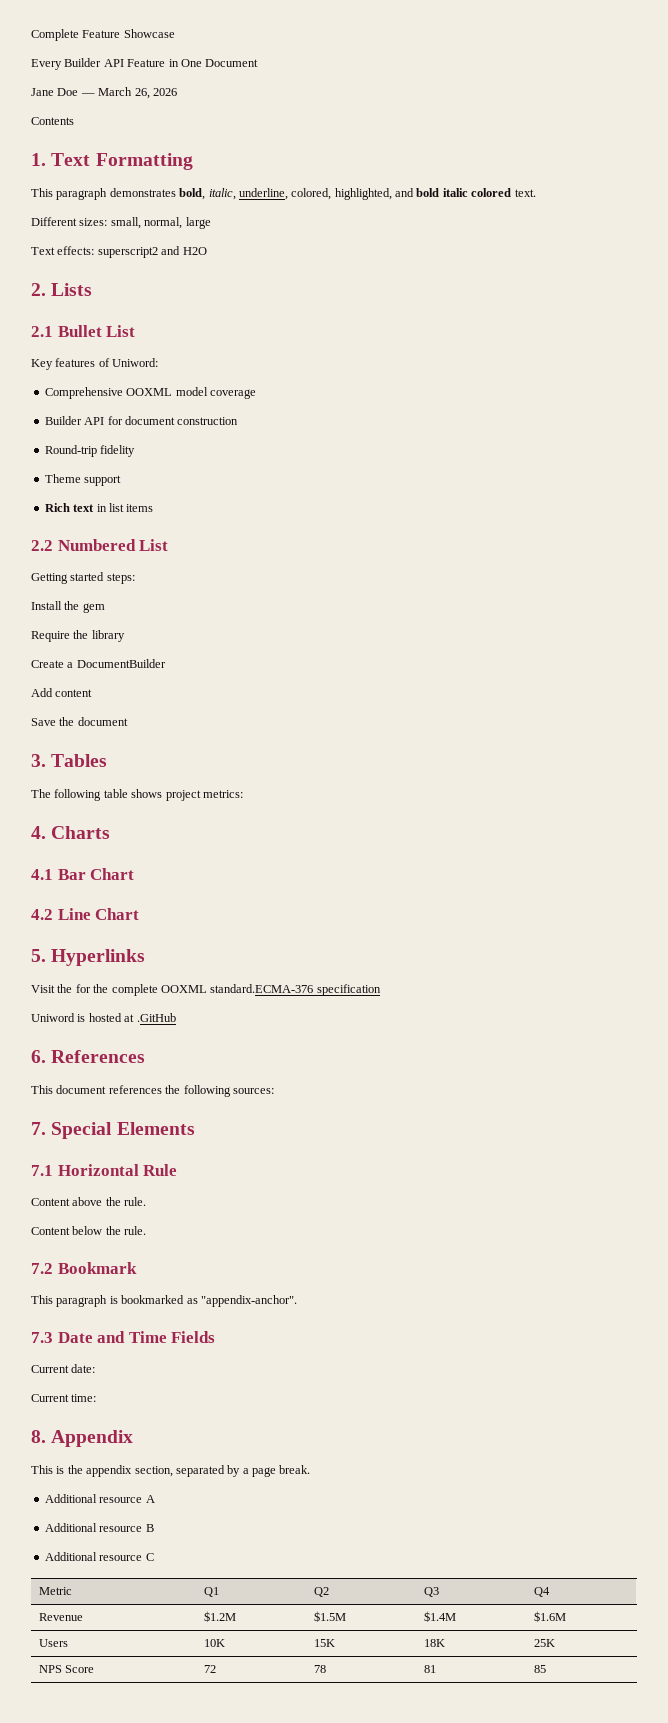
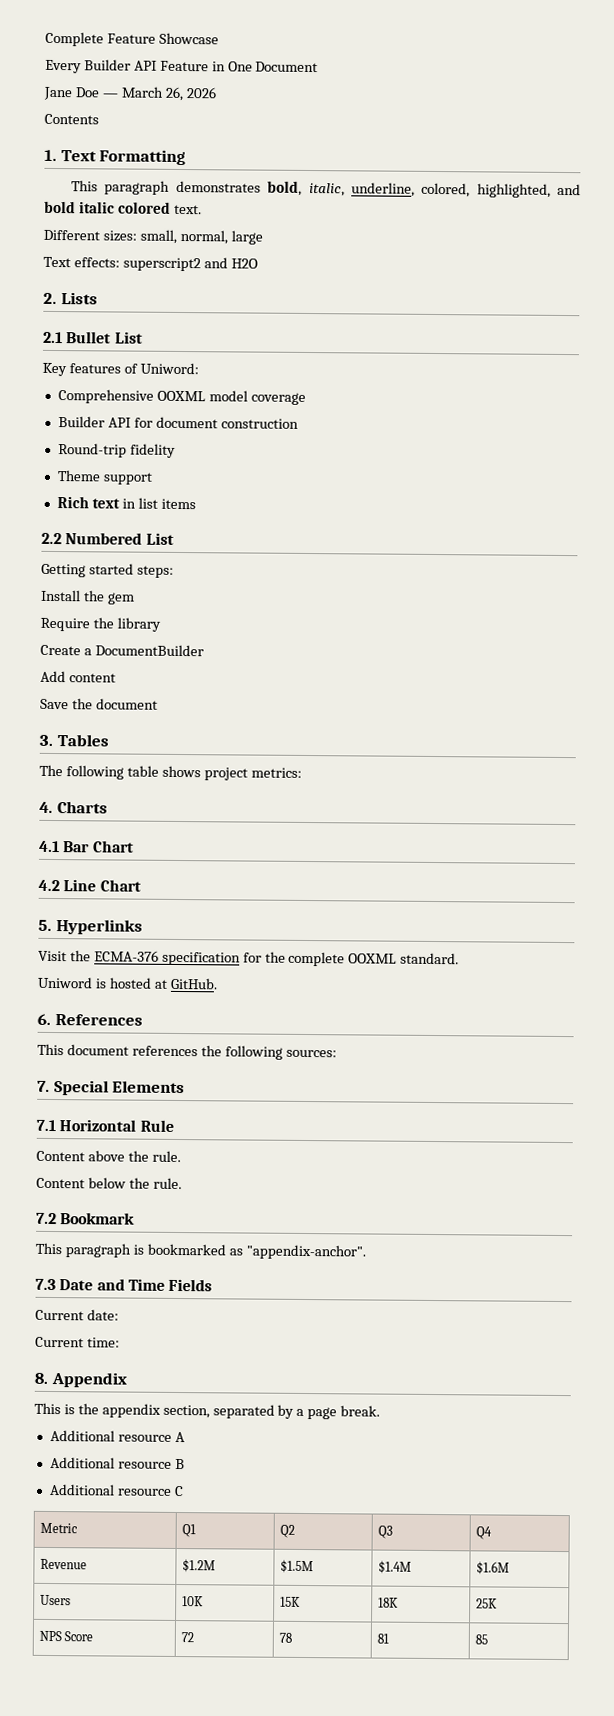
(73, 988) none -> [93,950,241,966] ECMA-376 specification
[210,984,381,996] standard.ECMA-376 specification -> [400,952,460,965] standard.
[136,1013,176,1022] .GitHub -> [169,977,218,990] GitHub.

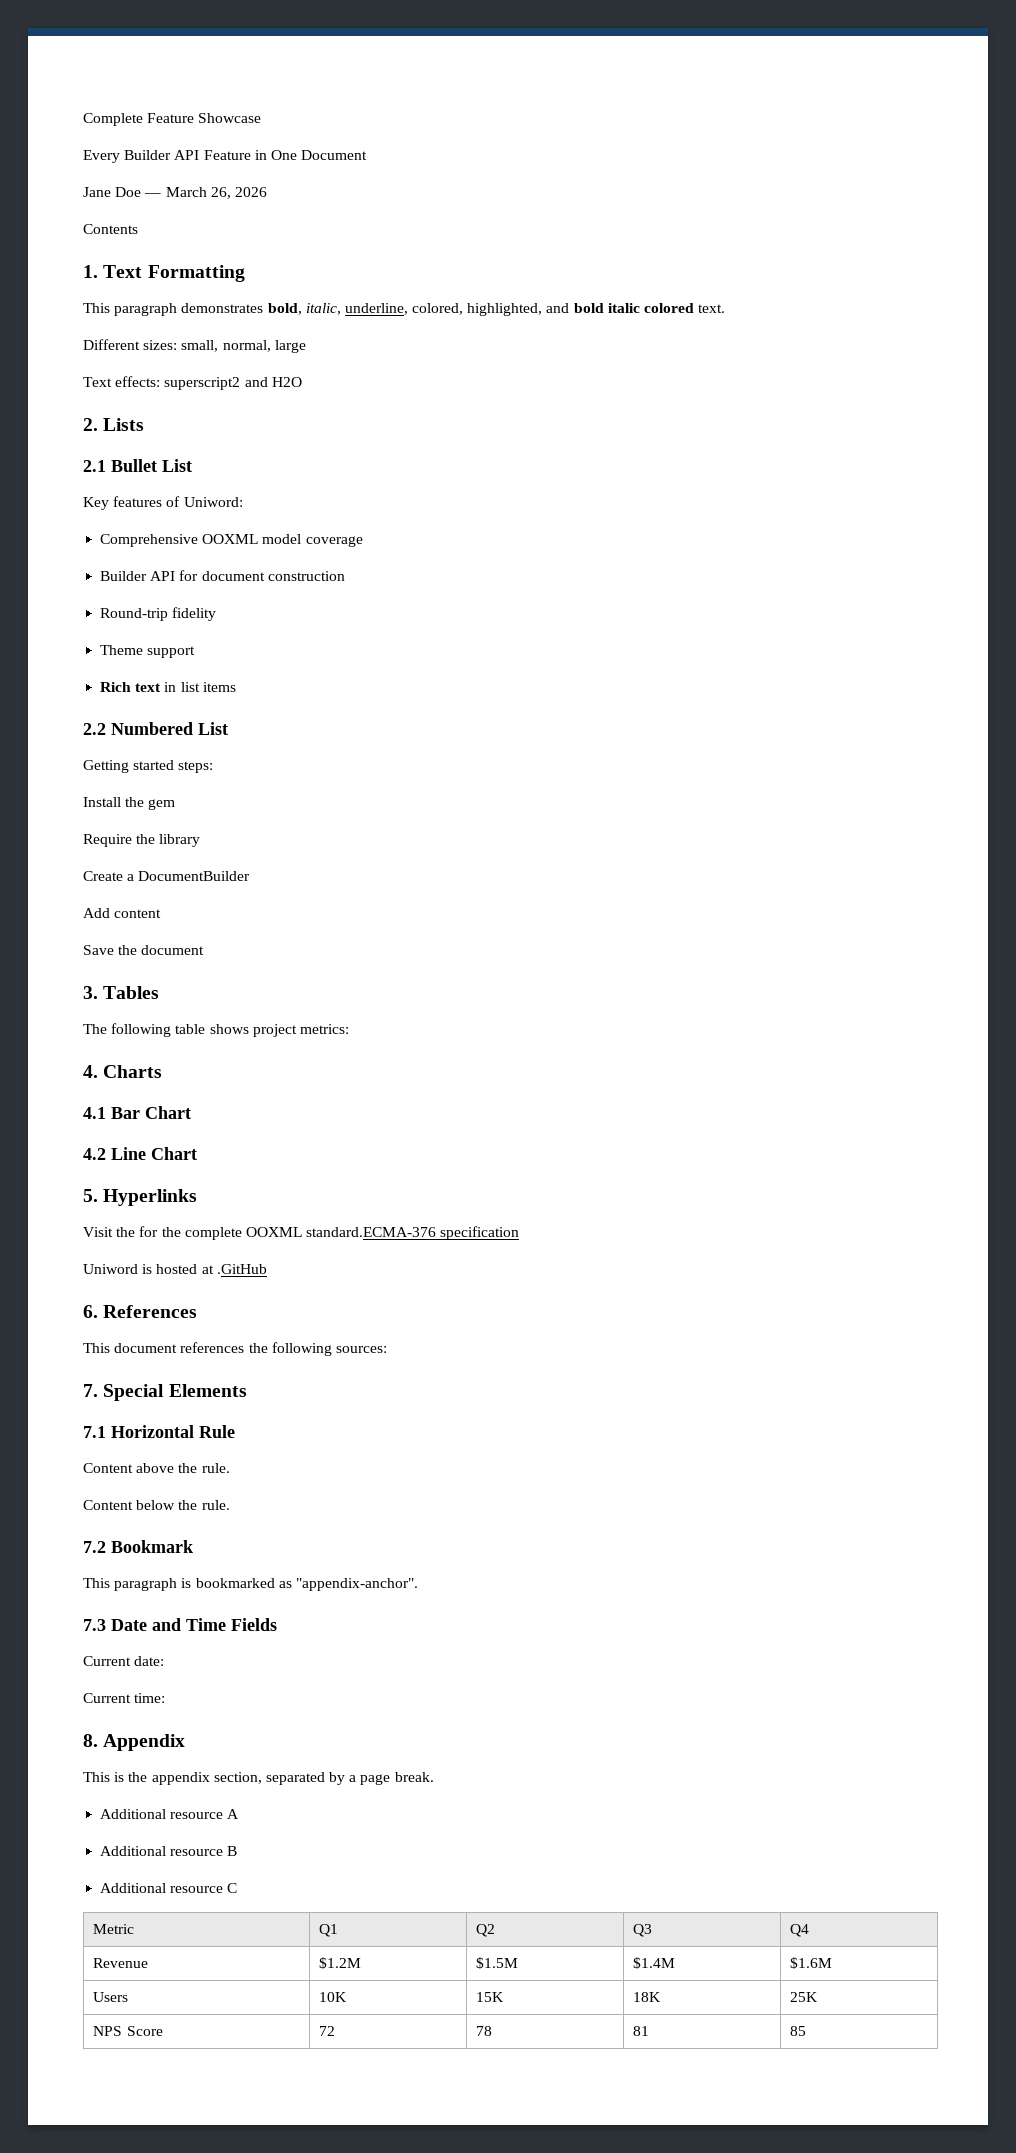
[93,950,241,966] ECMA-376 specification -> (136, 1232) none
[400,952,460,965] standard. -> [306,1226,520,1240] standard.ECMA-376 specification
[169,977,218,990] GitHub. -> [216,1264,267,1274] .GitHub

